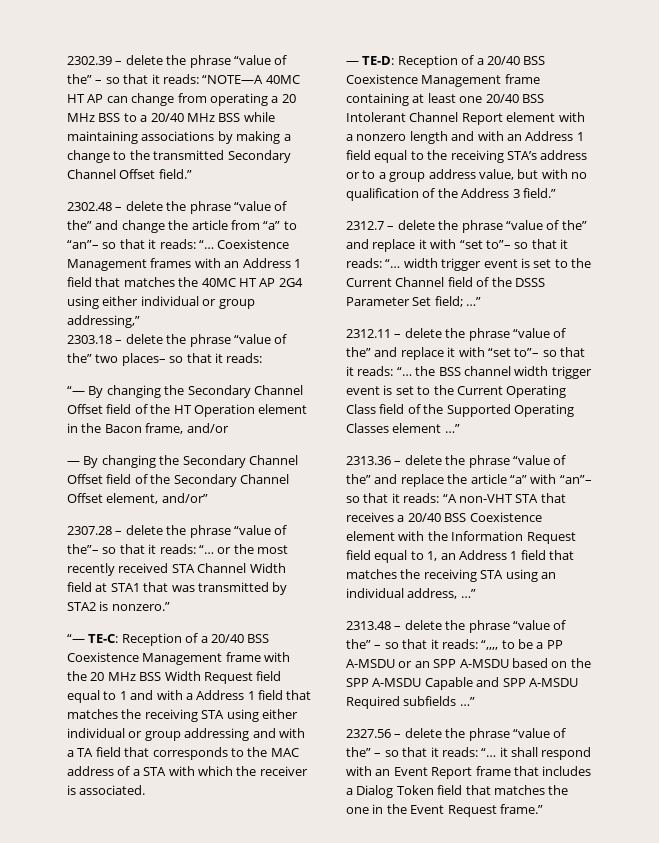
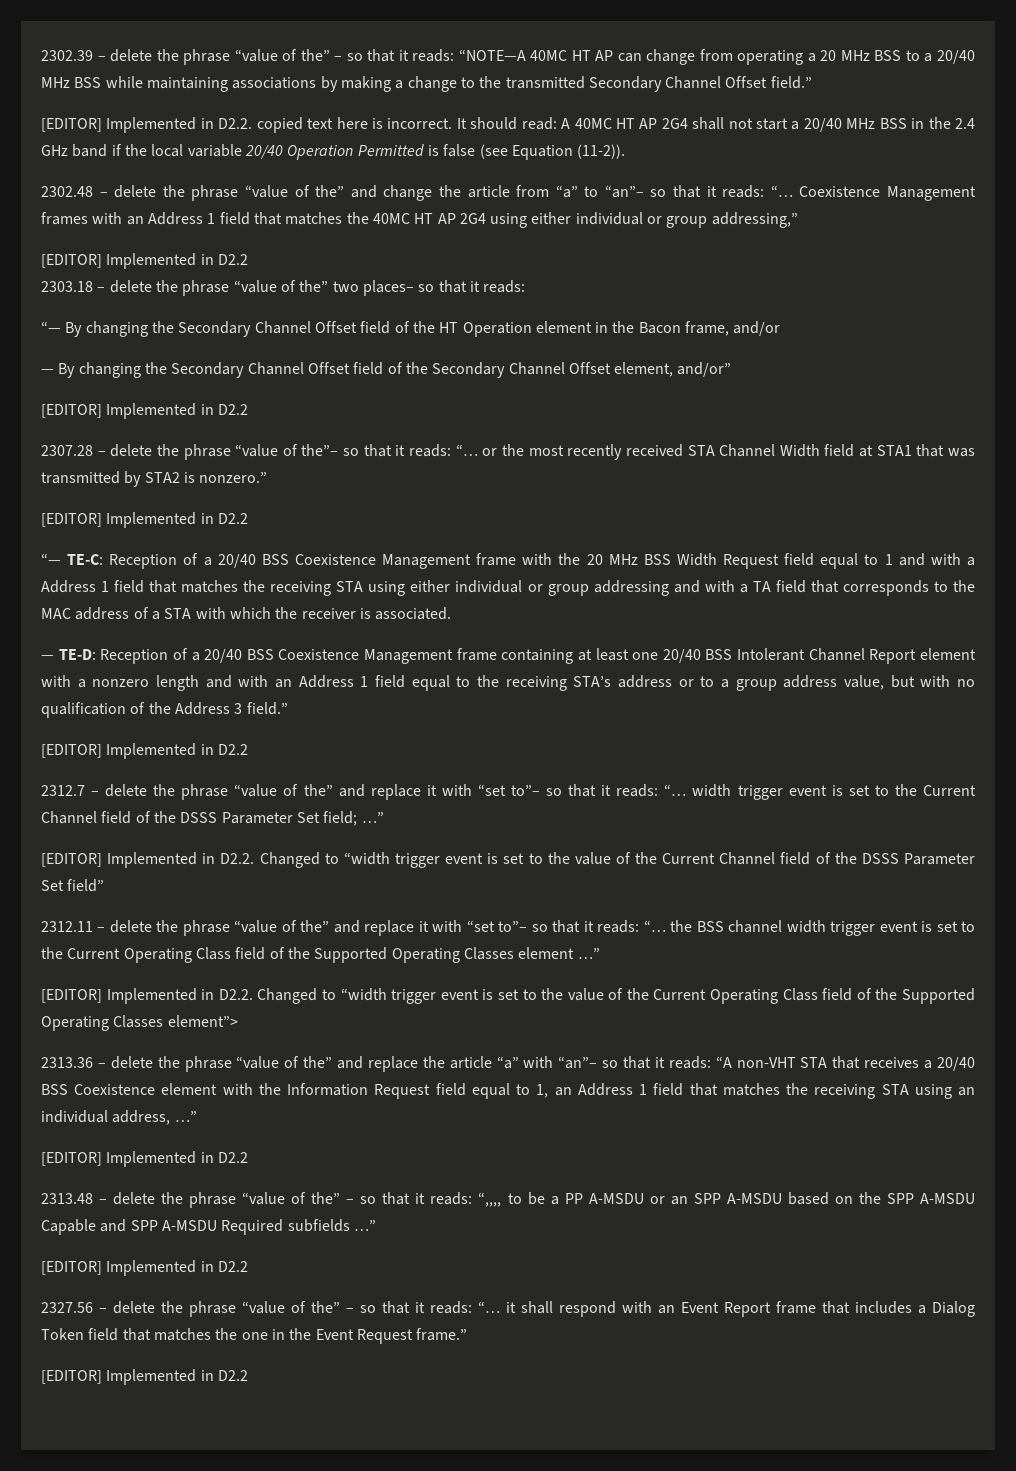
(192, 174) none -> [41,117,975,133] [41,144,626,160] // [EDITOR] Implemented in D2.2. copied text here is incorrect. It should read: A 40MC HT AP 2G4 shall not start a 20/40 MHz BSS in the 2.4 GHz band if the local variable 20/40 Operation Permitted is false (see Equation (11-2)).
(140, 321) none -> [41,253,248,269] // [EDITOR] Implemented in D2.2
(208, 498) none -> [41,403,248,419] // [EDITOR] Implemented in D2.2
(170, 606) none -> [41,512,248,528] // [EDITOR] Implemented in D2.2
(556, 193) none -> [41,743,248,759] // [EDITOR] Implemented in D2.2
(482, 301) none -> [41,852,975,868] [41,879,105,892] // [EDITOR] Implemented in D2.2. Changed to “width trigger event is set to the value of the Current Channel field of the DSSS Parameter Set field”
(460, 428) none -> [41,988,976,1004] [41,1015,238,1031] // [EDITOR] Implemented in D2.2. Changed to “width trigger event is set to the value of the Current Operating Class field of the Supported Operating Classes element”>
(476, 593) none -> [41,1151,248,1167] // [EDITOR] Implemented in D2.2
(475, 701) none -> [41,1260,248,1276] // [EDITOR] Implemented in D2.2
(543, 809) none -> [41,1369,248,1385] // [EDITOR] Implemented in D2.2

